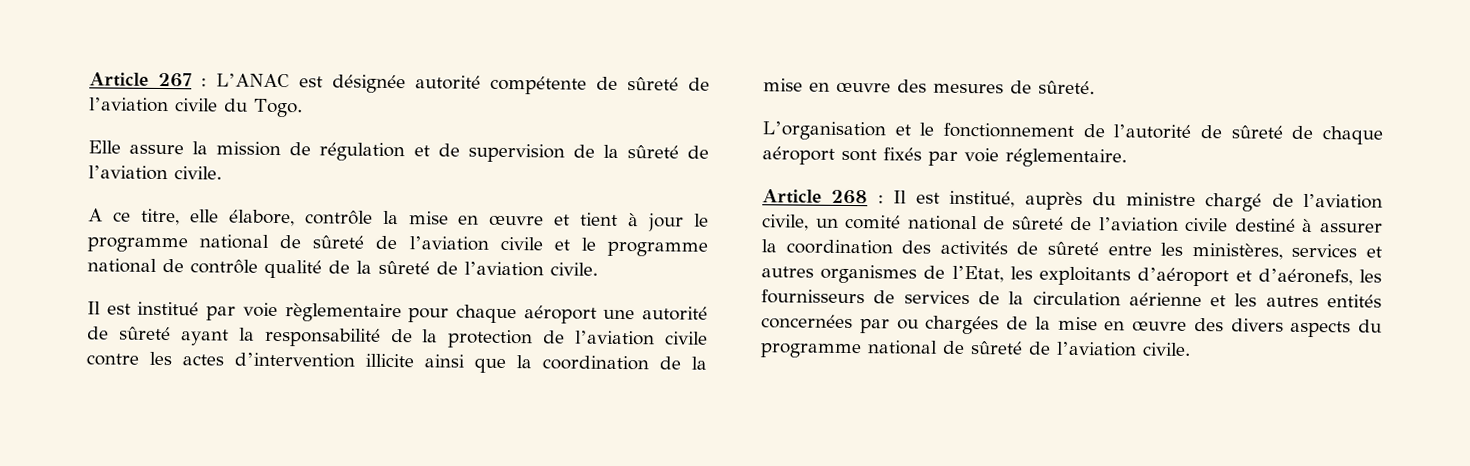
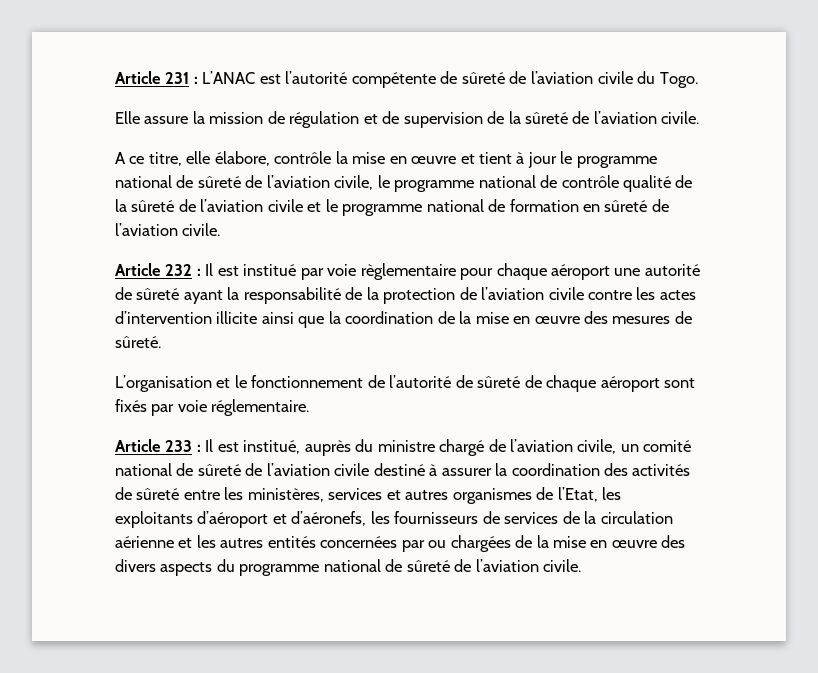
[89,72,192,88] Article 267 -> [115,71,190,84] Article 231
[332,74,481,94] désignée autorité -> [285,71,348,84] l’autorité
[499,236,570,251] civile et -> [334,175,374,190] civile,
[550,262,598,276] civile. // -> [267,199,669,216] [115,223,221,236] [115,263,201,276] civile et le programme national de formation en sûreté de l’aviation civile. // Article 232 :
[831,189,869,205] 268 -> [165,440,193,452] 233

